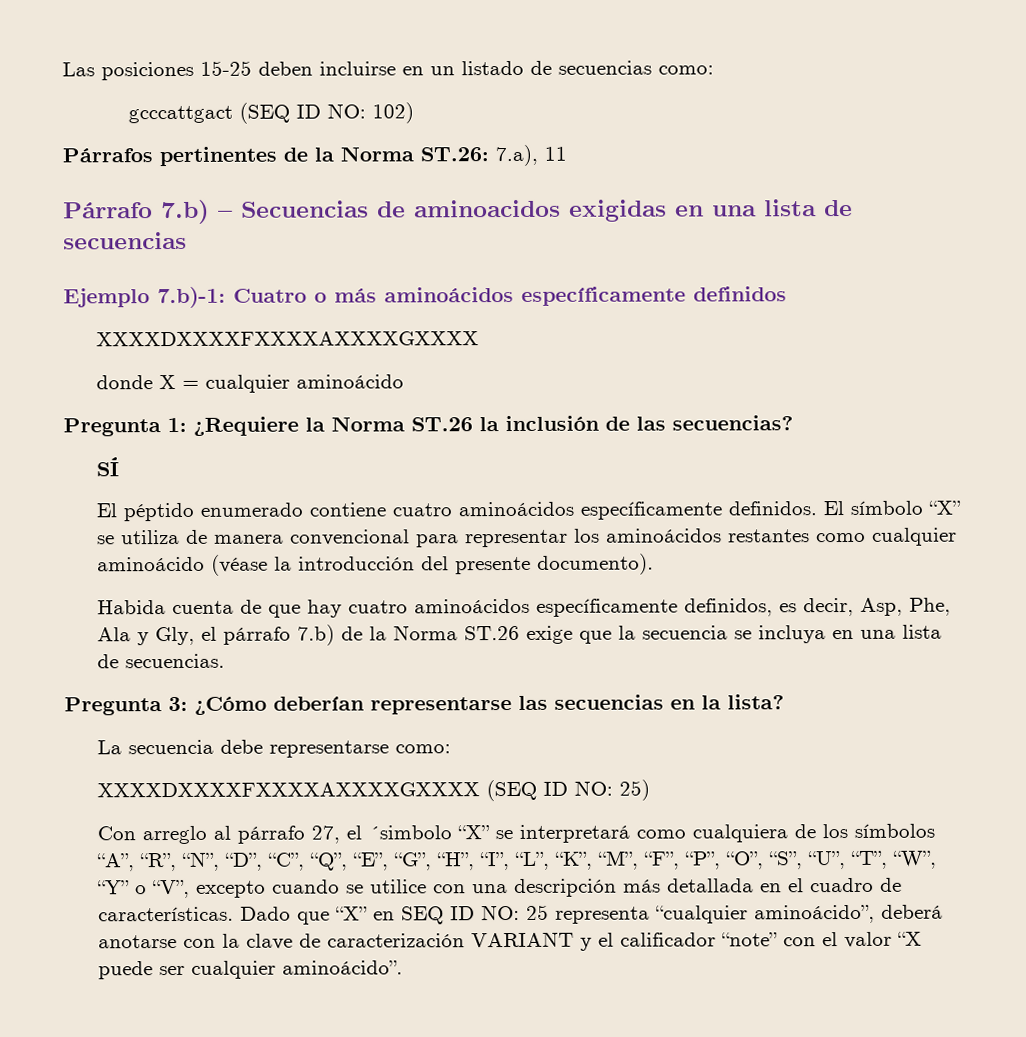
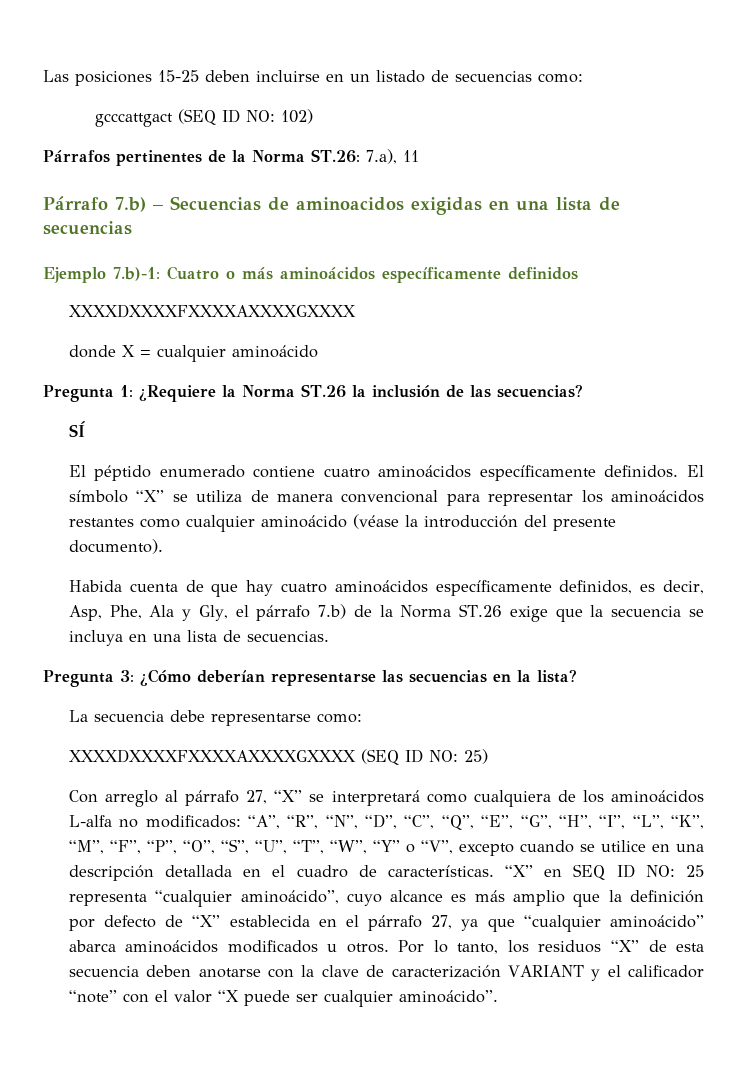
[346,825,453,840] el ´simbolo -> (268, 797) none
[854,823,936,838] símbolos -> [610,790,704,803] [68,815,241,828] aminoácidos L-alfa no modificados:
[433,884,467,894] con -> [651,844,670,852] en
[623,879,662,893] más -> (154, 873) none
[240,906,331,925] Dado que -> (494, 871) none
[881,904,944,919] deberá -> [346,890,704,907] [68,915,704,932] [68,940,704,954] [68,965,192,977] cuyo alcance es más amplio que la definición por defecto de “X” establecida en el párrafo 27, ya que “cualquier aminoácido” abarca aminoácidos modificados u otros. Por lo tanto, los residuos “X” de esta secuencia deben

